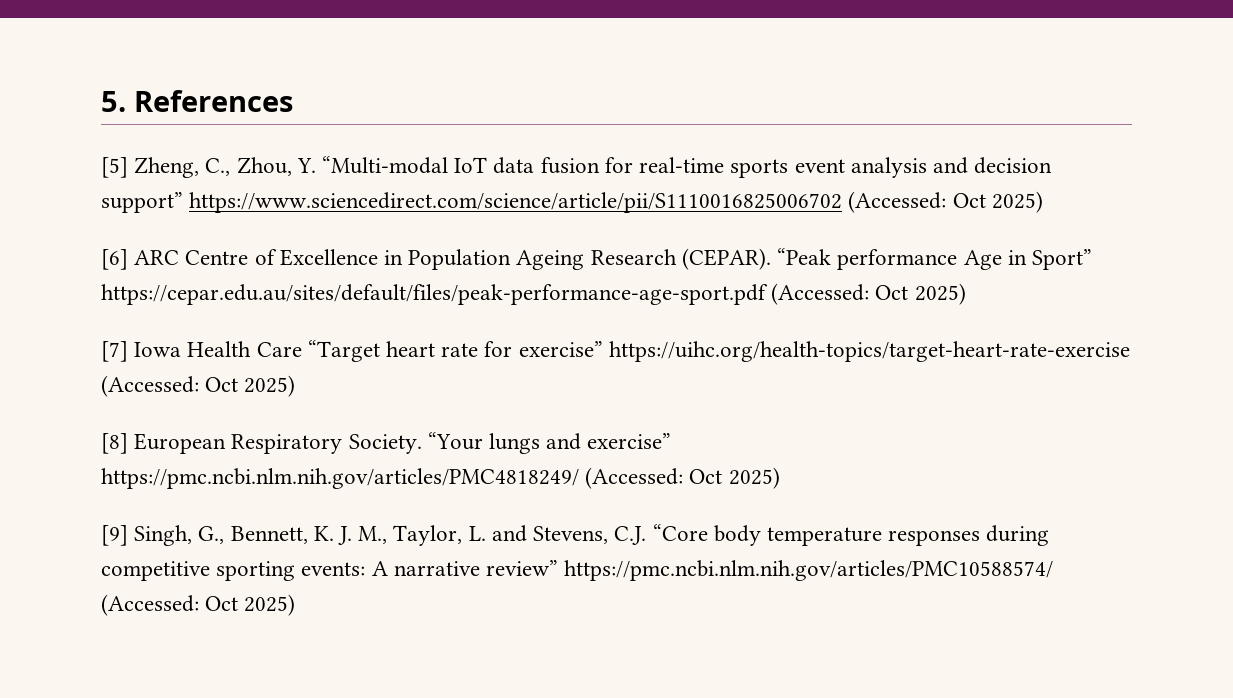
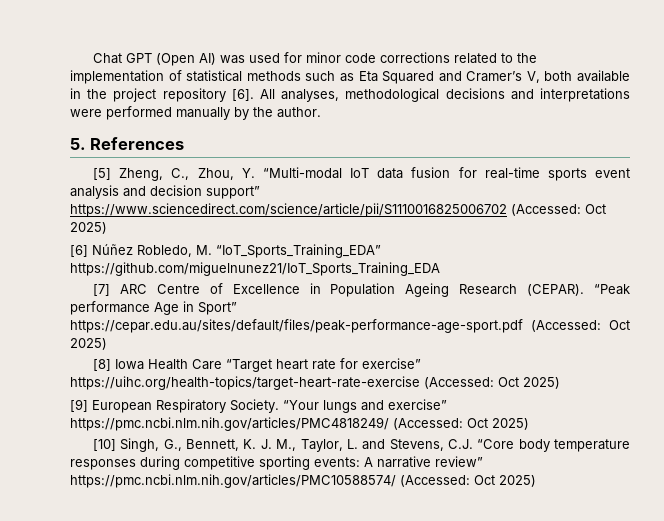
(101, 101) none -> [93,52,538,66] [70,70,630,84] [70,88,630,102] [70,106,321,120] Chat GPT (Open AI) was used for minor code corrections related to the implementation of statistical methods such as Eta Squared and Cramer’s V, both available in the project repository [6]. All analyses, methodological decisions and interpretations were performed manually by the author. //
(128, 259) none -> [92,244,381,258] [70,262,440,276] [93,284,111,296] Núñez Robledo, M. “IoT_Sports_Training_EDA” https://github.com/miguelnunez21/IoT_Sports_Training_EDA // [7]
[101,341,128,362] [7] -> [93,359,112,371] [8]
[101,433,128,454] [8] -> [70,399,88,412] [9]
[101,525,128,546] [9] -> [93,439,117,451] [10]

